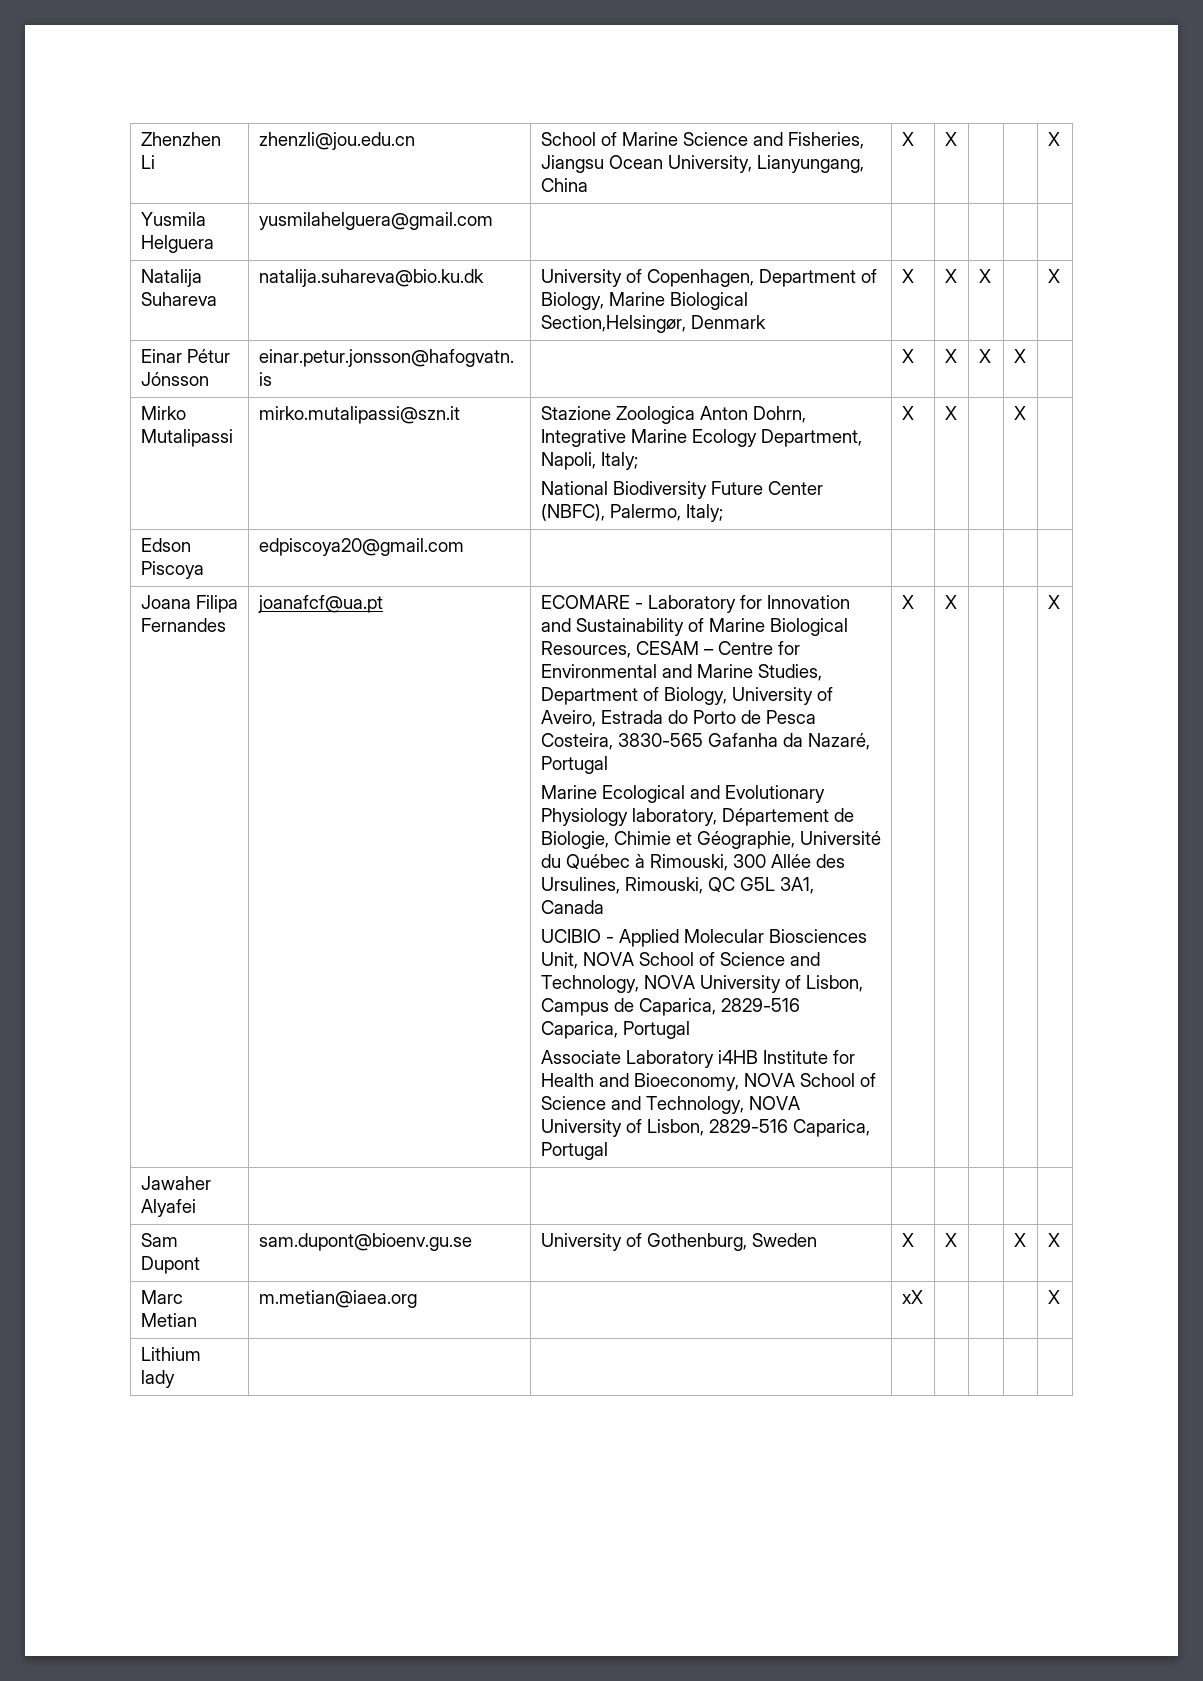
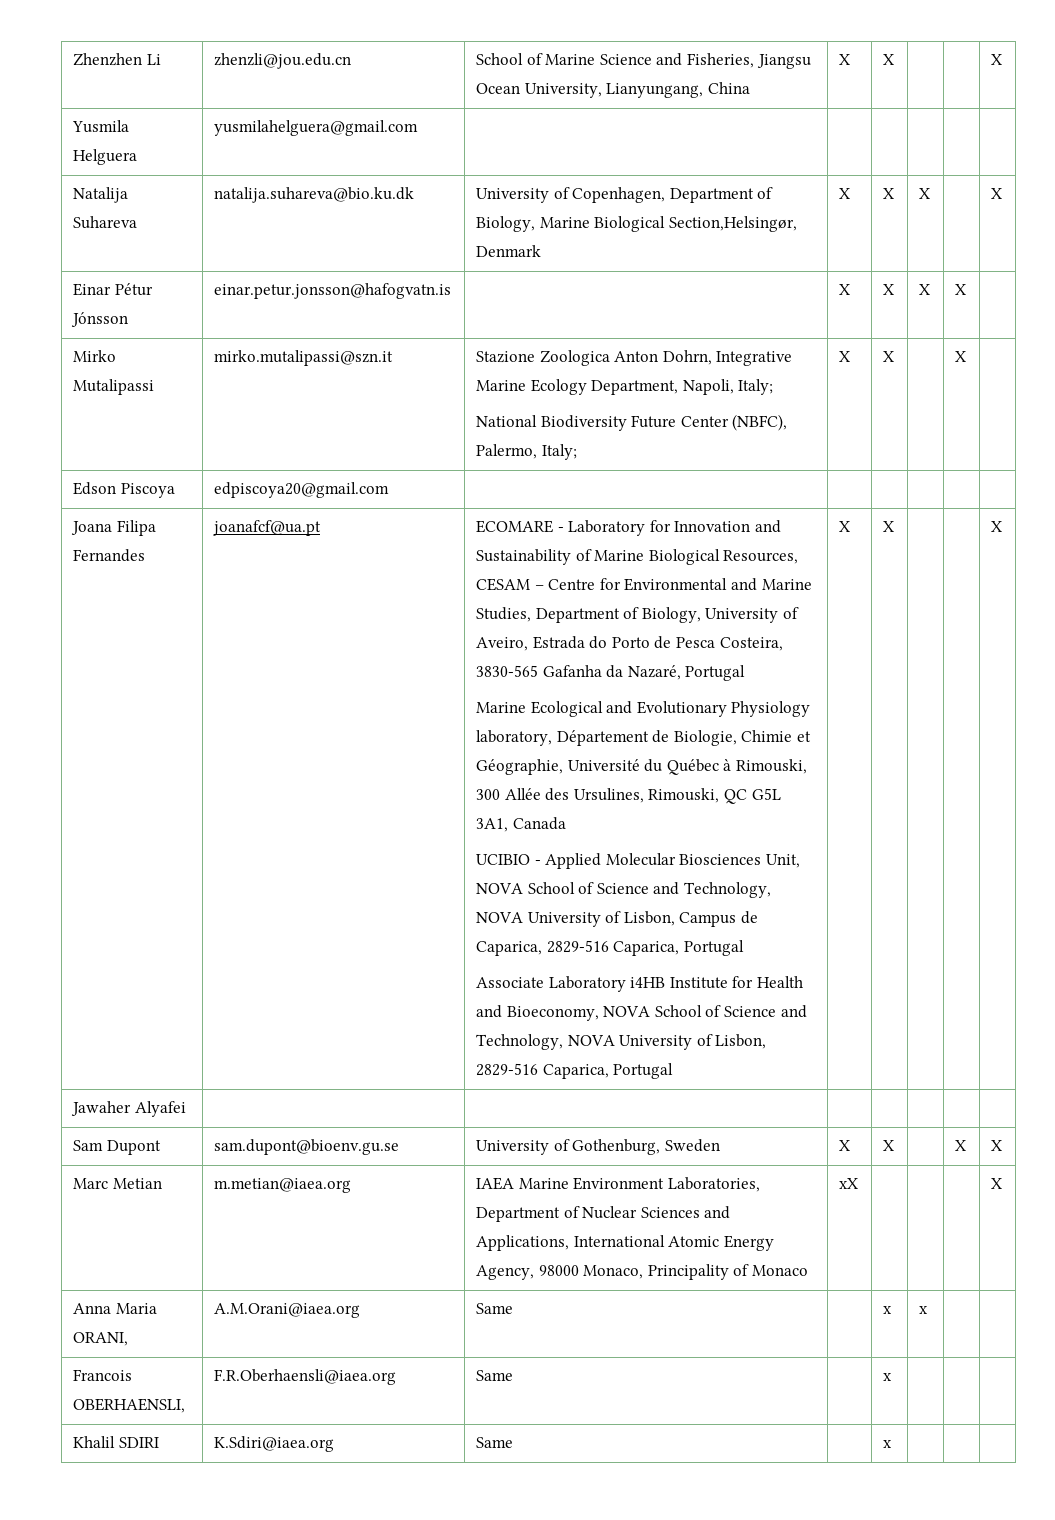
[901,1290,923,1304] [1047,1290,1060,1304] [140,1347,201,1361] [140,1370,175,1388] | xX | | | | X // Lithium lady | | | | -> [475,1177,760,1192] [475,1206,731,1222] [475,1235,774,1251] [475,1264,808,1280] [838,1178,858,1189] [990,1178,1002,1189] [72,1303,157,1314] [72,1332,128,1346] [213,1303,360,1318] [475,1303,513,1314] [882,1306,892,1314] [918,1306,928,1314] [72,1369,132,1381] [72,1398,185,1413] [213,1369,396,1385] [475,1370,513,1381] [882,1373,892,1381] [72,1436,159,1448] [213,1436,334,1452] [475,1437,513,1448] [882,1440,892,1448] IAEA Marine Environment Laboratories, Department of Nuclear Sciences and Applications, International Atomic Energy Agency, 98000 Monaco, Principality of Monaco | xX | | | | X // Anna Maria ORANI, | A.M.Orani@iaea.org | Same | | x | x | | // Francois OBERHAENSLI, | F.R.Oberhaensli@iaea.org | Same | | x | | | // Khalil SDIRI | K.Sdiri@iaea.org | Same | | x

